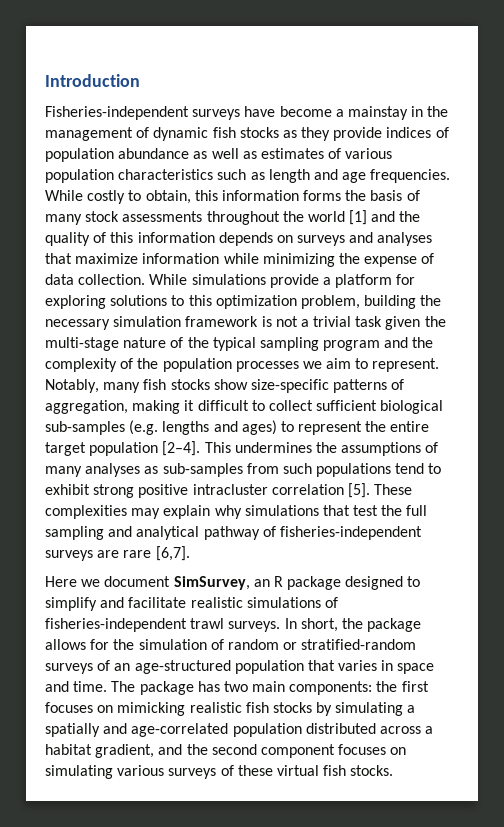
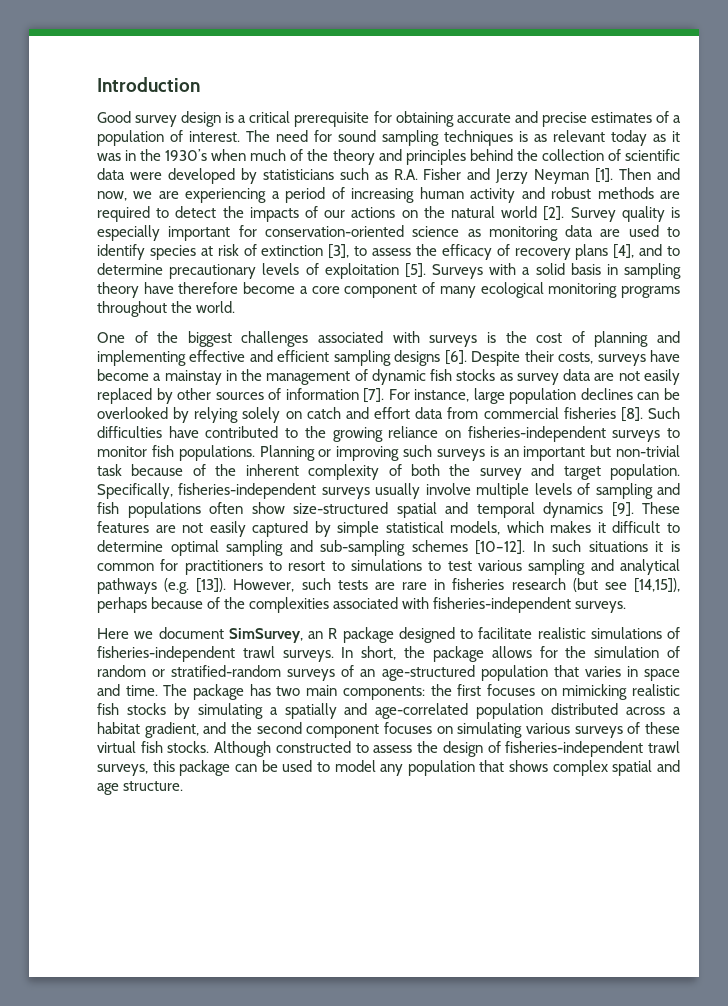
[45,106,189,120] Fisheries-independent -> [97,111,681,127] [97,130,680,146] [97,149,680,165] [97,168,681,184] [97,187,680,203] [97,206,680,222] [97,225,680,241] [97,244,680,260] [97,263,682,279] [97,282,681,298] [97,301,236,317] [97,331,681,347] [97,350,594,366] Good survey design is a critical prerequisite for obtaining accurate and precise estimates of a population of interest. The need for sound sampling techniques is as relevant today as it was in the 1930’s when much of the theory and principles behind the collection of scientific data were developed by statisticians such as R.A. Fisher and Jerzy Neyman [1]. Then and now, we are experiencing a period of increasing human activity and robust methods are required to detect the impacts of our actions on the natural world [2]. Survey quality is especially important for conservation-oriented science as monitoring data are used to identify species at risk of extinction [3], to assess the efficacy of recovery plans [4], and to determine precautionary levels of exploitation [5]. Surveys with a solid basis in sampling theory have therefore become a core component of many ecological monitoring programs throughout the world. // One of the biggest challenges associated with surveys is the cost of planning and implementing effective and efficient sampling designs [6]. Despite their costs,
[301,127,449,141] [45,148,393,162] [45,169,451,183] [45,190,420,204] [45,210,421,225] [45,232,433,246] [45,253,435,267] [45,274,416,288] [45,295,442,309] [45,316,446,330] [45,337,434,351] [45,358,440,372] [45,379,405,393] [45,400,444,414] [45,420,430,435] [45,441,439,456] [45,463,442,477] [45,483,413,498] [45,505,428,519] [45,526,422,540] [45,546,190,561] they provide indices of population abundance as well as estimates of various population characteristics such as length and age frequencies. While costly to obtain, this information forms the basis of many stock assessments throughout the world [1] and the quality of this information depends on surveys and analyses that maximize information while minimizing the expense of data collection. While simulations provide a platform for exploring solutions to this optimization problem, building the necessary simulation framework is not a trivial task given the multi-stage nature of the typical sampling program and the complexity of the population processes we aim to represent. Notably, many fish stocks show size-specific patterns of aggregation, making it difficult to collect sufficient biological sub-samples (e.g. lengths and ages) to represent the entire target population [2–4]. This undermines the assumptions of many analyses as sub-samples from such populations tend to exhibit strong positive intracluster correlation [5]. These complexities may explain why simulations that test the full sampling and analytical pathway of fisheries-independent surveys are rare [6,7]. -> [516,369,680,385] [97,388,681,404] [97,407,680,423] [97,426,680,442] [97,445,680,461] [97,464,680,480] [97,483,681,499] [97,502,680,518] [97,521,681,537] [97,540,680,556] [97,559,680,575] [97,578,680,594] [97,597,627,613] survey data are not easily replaced by other sources of information [7]. For instance, large population declines can be overlooked by relying solely on catch and effort data from commercial fisheries [8]. Such difficulties have contributed to the growing reliance on fisheries-independent surveys to monitor fish populations. Planning or improving such surveys is an important but non-trivial task because of the inherent complexity of both the survey and target population. Specifically, fisheries-independent surveys usually involve multiple levels of sampling and fish populations often show size-structured spatial and temporal dynamics [9]. These features are not easily captured by simple statistical models, which makes it difficult to determine optimal sampling and sub-sampling schemes [10–12]. In such situations it is common for practitioners to resort to simulations to test various sampling and analytical pathways (e.g. [13]). However, such tests are rare in fisheries research (but see [14,15]), perhaps because of the complexities associated with fisheries-independent surveys.
[45,597,125,611] simplify and -> (473, 634) none
(394, 770) none -> [214,741,681,757] [97,760,681,776] [97,781,184,795] Although constructed to assess the design of fisheries-independent trawl surveys, this package can be used to model any population that shows complex spatial and age structure.

